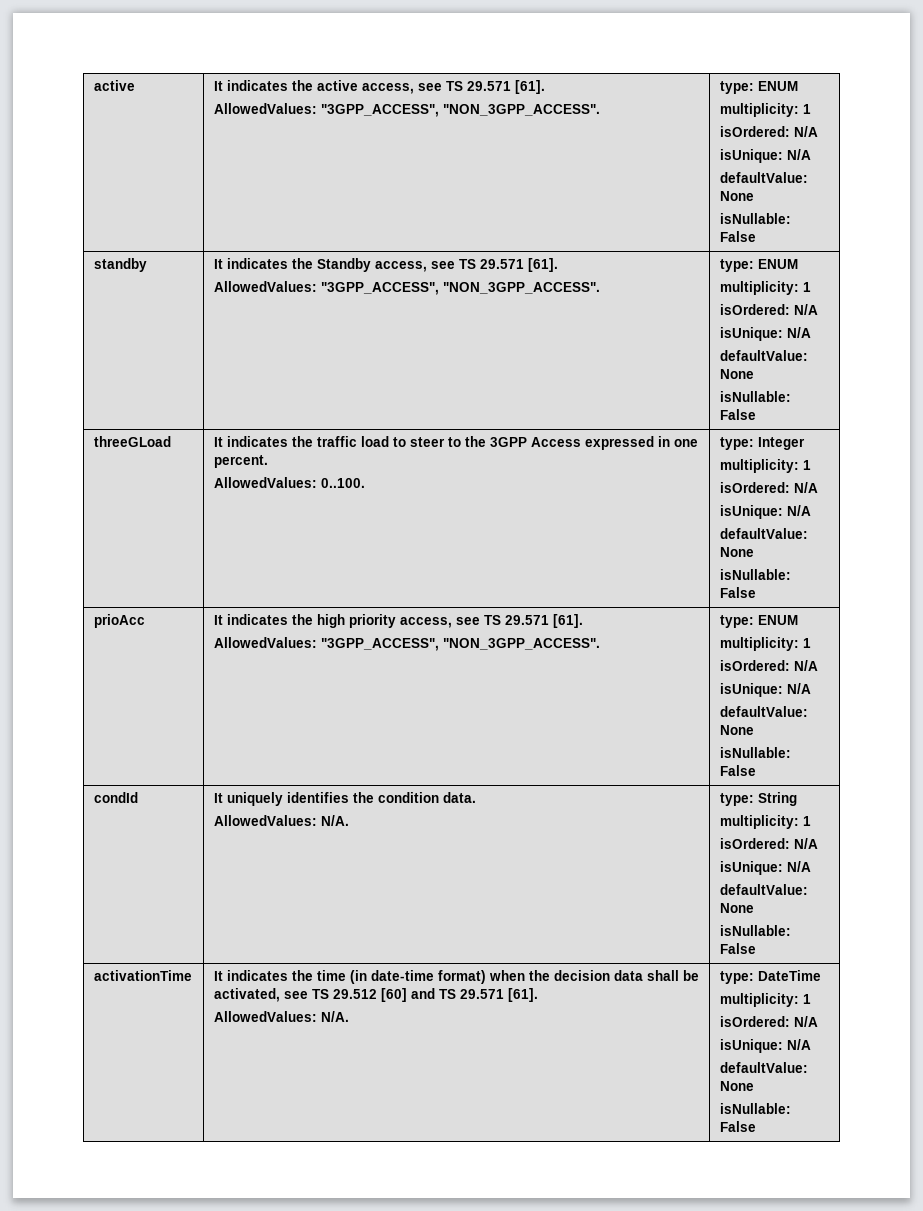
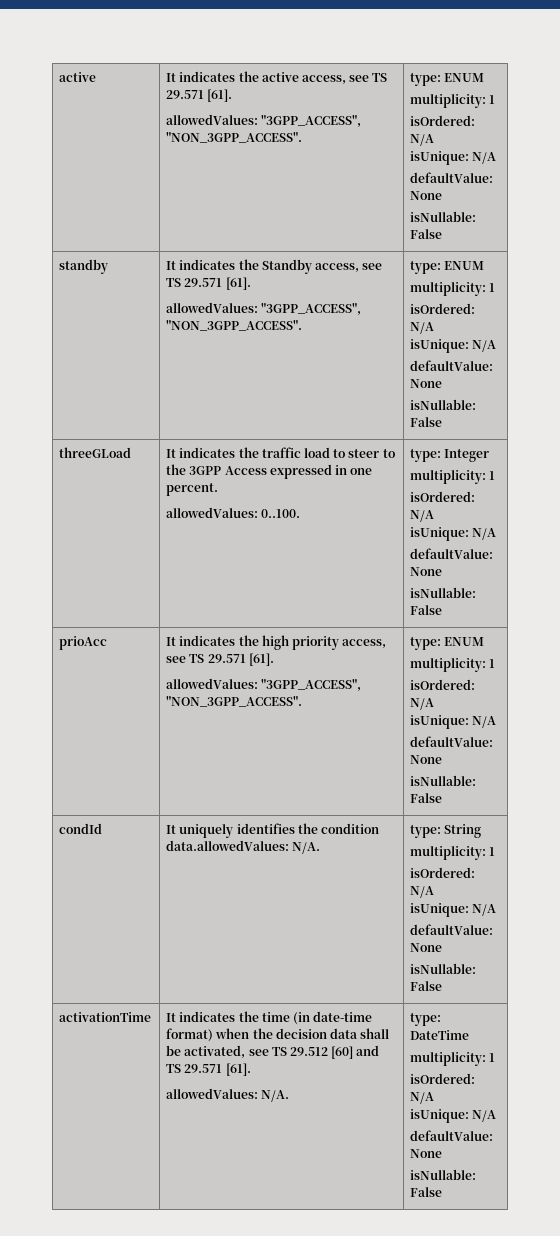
[213,103,317,114] AllowedValues: -> [166,114,259,125] allowedValues:
[213,281,317,292] AllowedValues: -> [166,302,259,313] allowedValues:
[213,477,317,488] AllowedValues: -> [166,507,259,518] allowedValues:
[213,637,317,648] AllowedValues: -> [166,678,259,689] allowedValues:
[442,792,476,803] [213,815,317,826] data. // AllowedValues: -> [166,840,290,851] data.allowedValues:
[213,1011,317,1022] AllowedValues: -> [166,1088,259,1099] allowedValues:

